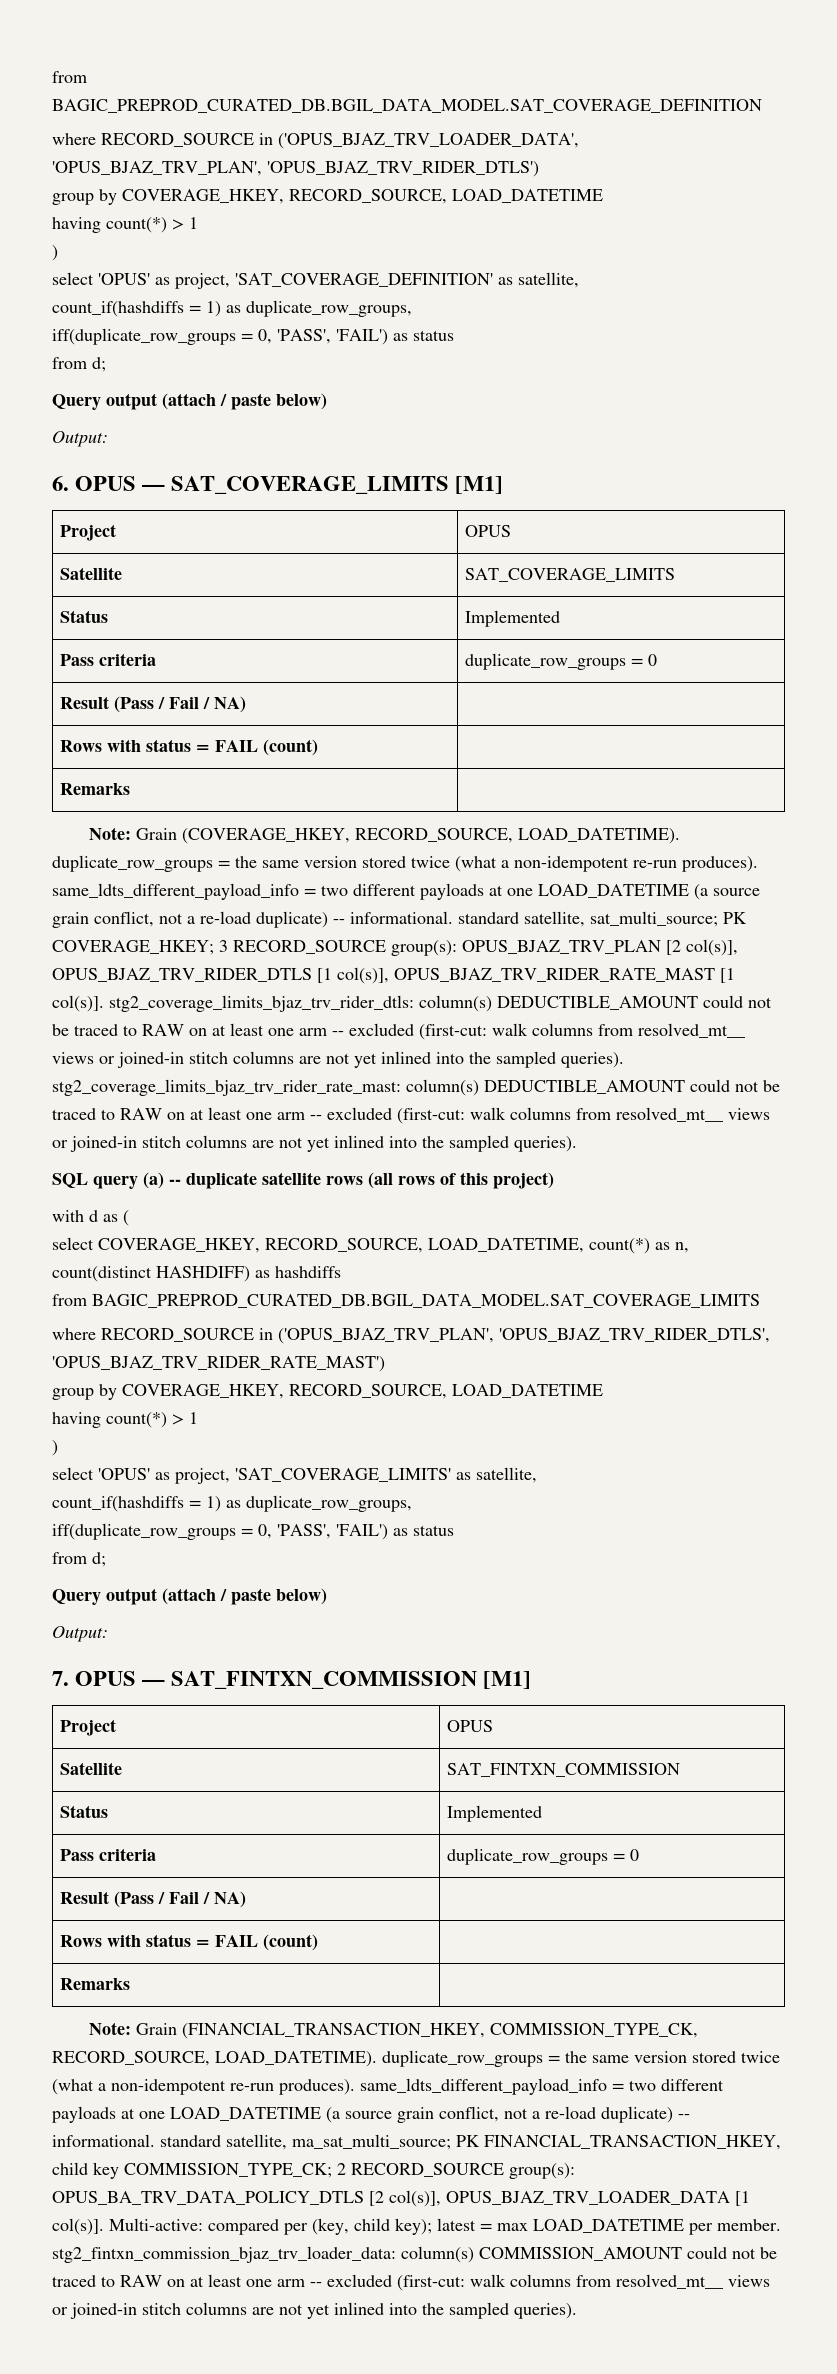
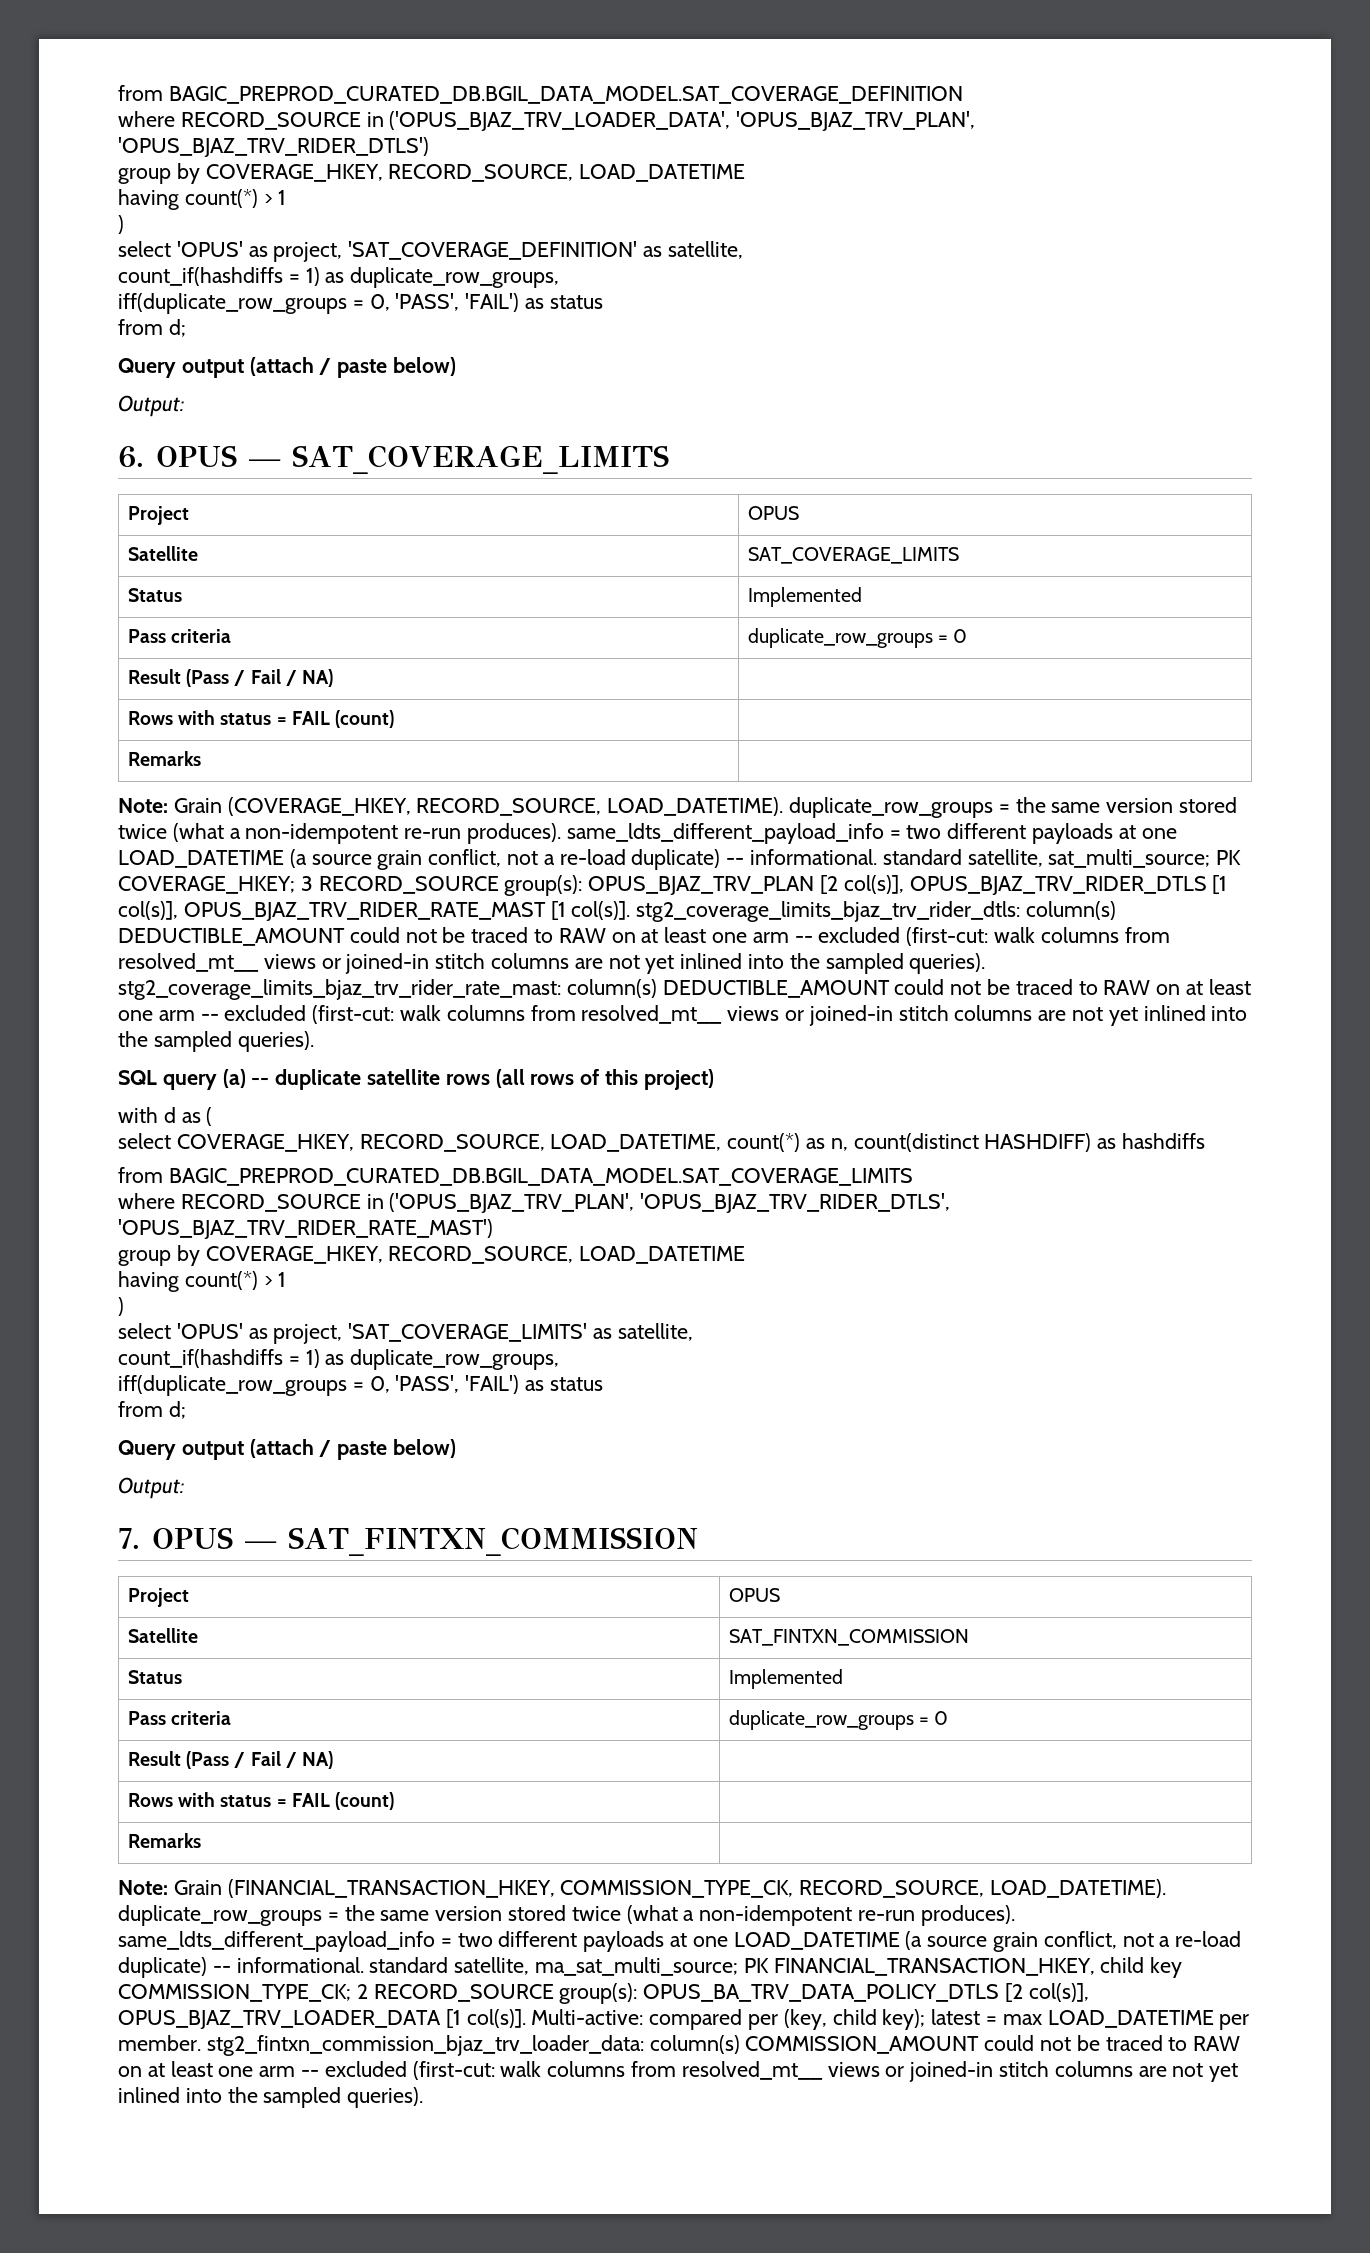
[455,476,504,494] [M1] -> (669, 459) none
[483,1671,532,1689] [M1] -> (698, 1541) none

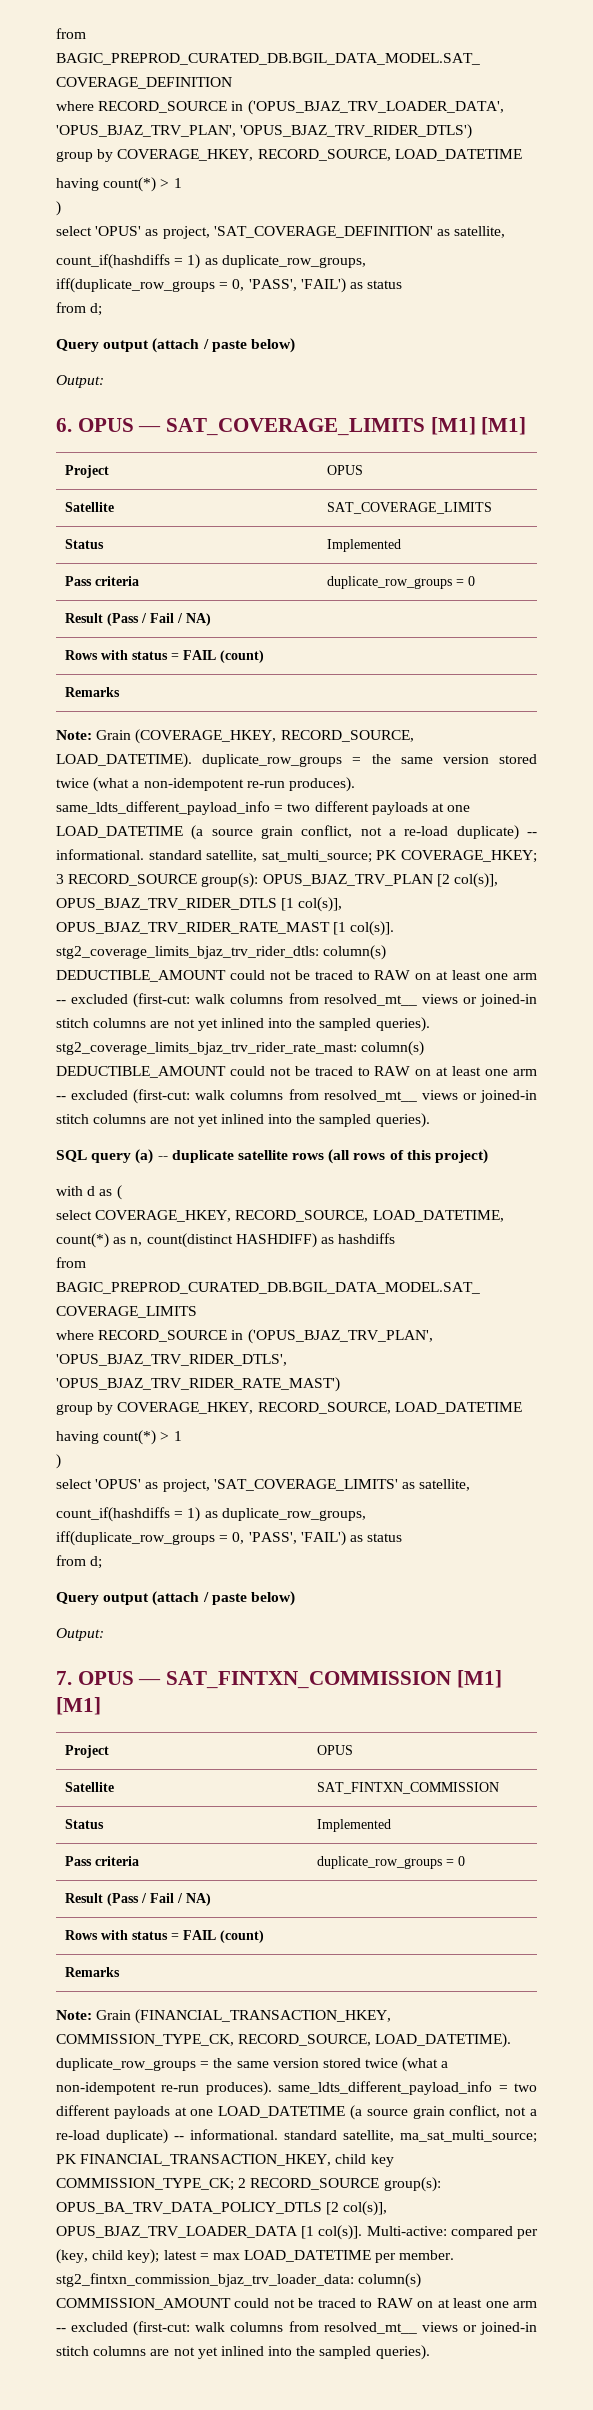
(669, 459) none -> [430,417,527,435] [M1] [M1]
(698, 1541) none -> [456,1670,502,1688] [56,1697,101,1715] [M1] [M1]

